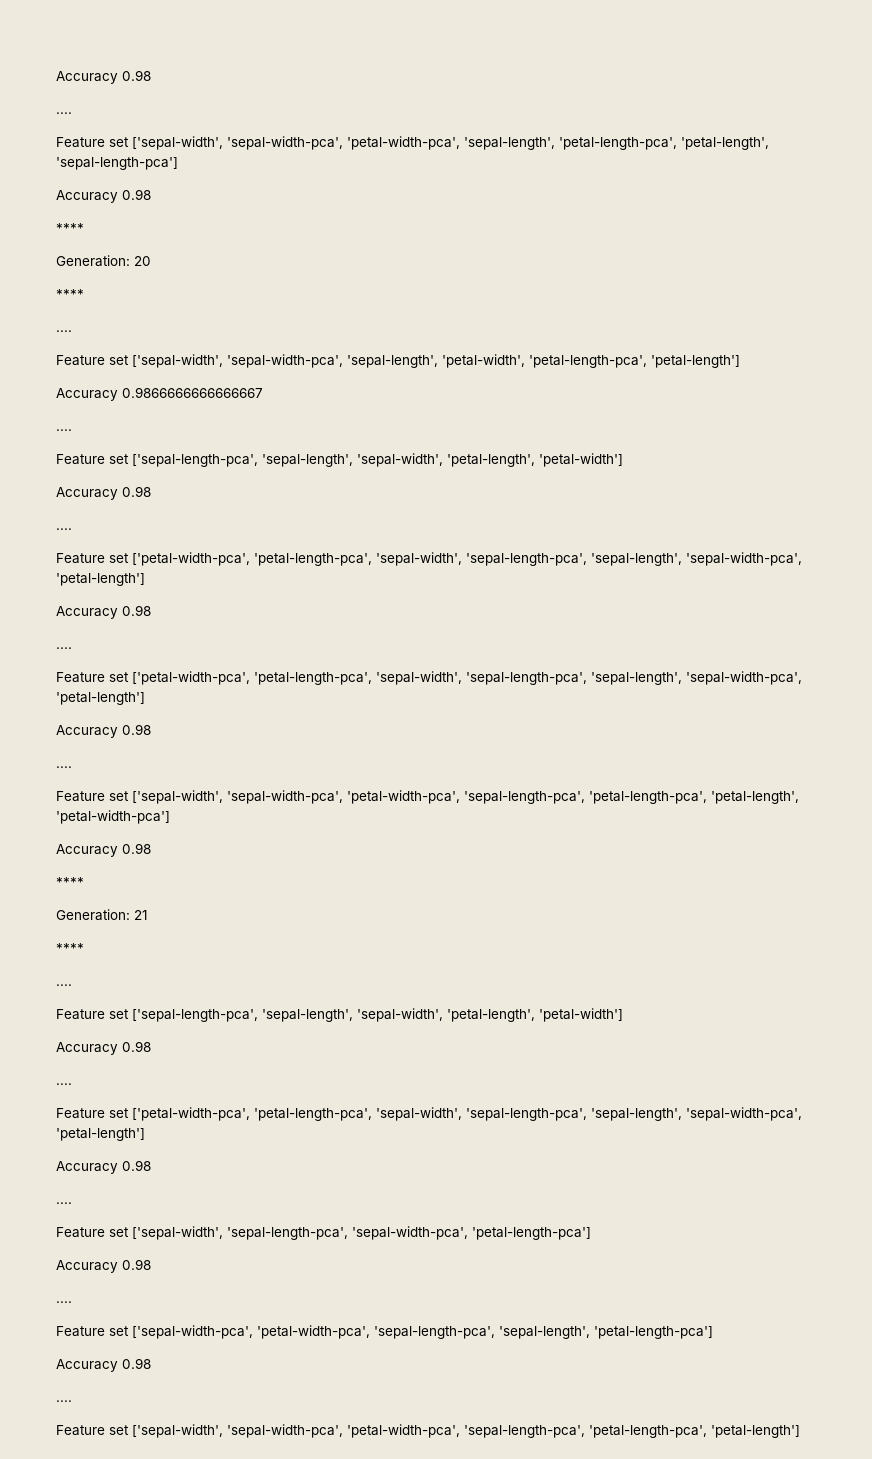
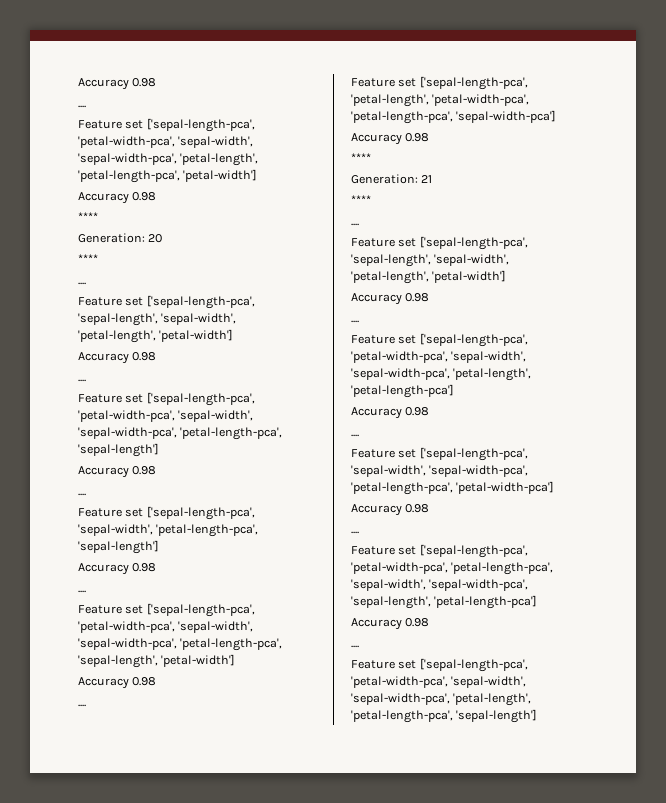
[56,70,151,84] [56,112,72,114] [56,136,769,150] [56,157,178,170] Accuracy 0.98 // .... // Feature set ['sepal-width', 'sepal-width-pca', 'petal-width-pca', 'sepal-length', 'petal-length-pca', 'petal-length', 'sepal-length-pca'] -> [78,78,157,90] [78,105,86,108] [78,118,255,132] [78,136,254,148] [78,153,259,166] [78,169,258,183] Accuracy 0.98 // .... // Feature set ['sepal-length-pca', 'petal-width-pca', 'sepal-width', 'sepal-width-pca', 'petal-length', 'petal-length-pca', 'petal-width']
[56,354,740,368] [56,387,263,401] [56,429,72,431] // Feature set ['sepal-width', 'sepal-width-pca', 'sepal-length', 'petal-width', 'petal-length-pca', 'petal-length'] // Accuracy 0.9866666666666667 // .... -> (86, 283) none
[132,552,802,566] [56,573,145,586] [56,605,151,619] [56,647,72,649] [56,671,802,685] [56,692,145,705] [56,724,151,738] [56,766,72,768] [56,790,799,804] [56,810,170,824] ['petal-width-pca', 'petal-length-pca', 'sepal-width', 'sepal-length-pca', 'sepal-length', 'sepal-width-pca', 'petal-length'] // Accuracy 0.98 // .... // Feature set ['petal-width-pca', 'petal-length-pca', 'sepal-width', 'sepal-length-pca', 'sepal-length', 'sepal-width-pca', 'petal-length'] // Accuracy 0.98 // .... // Feature set ['sepal-width', 'sepal-width-pca', 'petal-width-pca', 'sepal-length-pca', 'petal-length-pca', 'petal-length', 'petal-width-pca'] -> [146,392,255,406] [78,410,254,422] [78,427,283,440] [78,443,159,457] [78,466,157,478] [78,493,86,496] [78,506,255,520] [78,524,259,537] [78,540,159,554] [78,563,157,575] [78,590,86,593] [78,603,255,617] [78,621,254,633] [78,638,283,651] [78,654,236,668] [78,677,157,689] [78,704,86,707] [351,76,528,90] [351,94,530,107] [351,110,557,124] ['sepal-length-pca', 'petal-width-pca', 'sepal-width', 'sepal-width-pca', 'petal-length-pca', 'sepal-length'] // Accuracy 0.98 // .... // Feature set ['sepal-length-pca', 'sepal-width', 'petal-length-pca', 'sepal-length'] // Accuracy 0.98 // .... // Feature set ['sepal-length-pca', 'petal-width-pca', 'sepal-width', 'sepal-width-pca', 'petal-length-pca', 'sepal-length', 'petal-width'] // Accuracy 0.98 // .... // Feature set ['sepal-length-pca', 'petal-length', 'petal-width-pca', 'petal-length-pca', 'sepal-width-pca']
[132,1107,802,1121] [56,1128,145,1141] [56,1160,151,1174] [56,1202,72,1204] [56,1226,591,1240] [56,1259,151,1273] [56,1301,72,1303] [56,1325,495,1339] ['petal-width-pca', 'petal-length-pca', 'sepal-width', 'sepal-length-pca', 'sepal-length', 'sepal-width-pca', 'petal-length'] // Accuracy 0.98 // .... // Feature set ['sepal-width', 'sepal-length-pca', 'sepal-width-pca', 'petal-length-pca'] // Accuracy 0.98 // .... // Feature set ['sepal-width-pca', 'petal-width-pca', 'sepal-length-pca', -> [419,333,528,347] [351,351,527,363] [351,368,532,381] [351,384,454,398] [351,407,430,419] [351,434,359,437] [351,447,528,461] [351,465,529,477] [351,481,555,495] [351,504,430,516] [351,531,359,534] [351,544,528,558] [351,562,554,575] [351,579,529,591] ['sepal-length-pca', 'petal-width-pca', 'sepal-width', 'sepal-width-pca', 'petal-length', 'petal-length-pca'] // Accuracy 0.98 // .... // Feature set ['sepal-length-pca', 'sepal-width', 'sepal-width-pca', 'petal-length-pca', 'petal-width-pca'] // Accuracy 0.98 // .... // Feature set ['sepal-length-pca', 'petal-width-pca', 'petal-length-pca', 'sepal-width', 'sepal-width-pca',
[132,1424,800,1438] ['sepal-width', 'sepal-width-pca', 'petal-width-pca', 'sepal-length-pca', 'petal-length-pca', 'petal-length'] -> [419,658,528,672] [351,676,527,688] [351,693,532,706] [351,709,538,723] ['sepal-length-pca', 'petal-width-pca', 'sepal-width', 'sepal-width-pca', 'petal-length', 'petal-length-pca', 'sepal-length']

